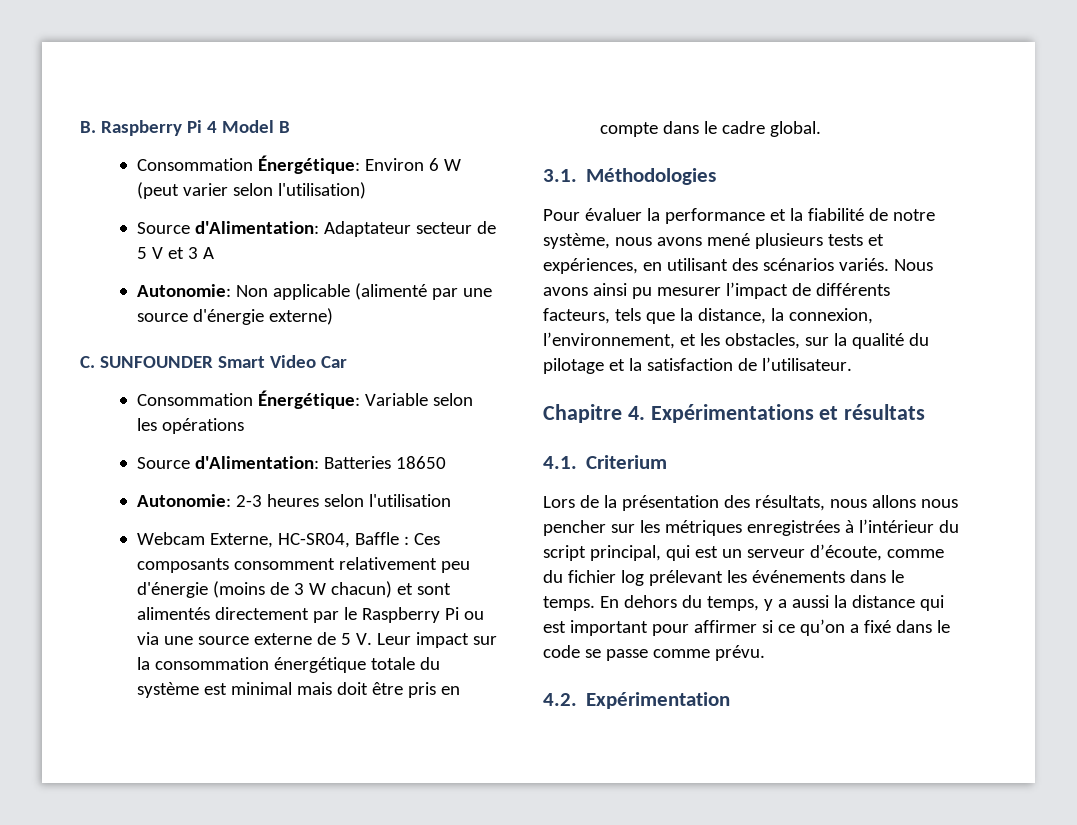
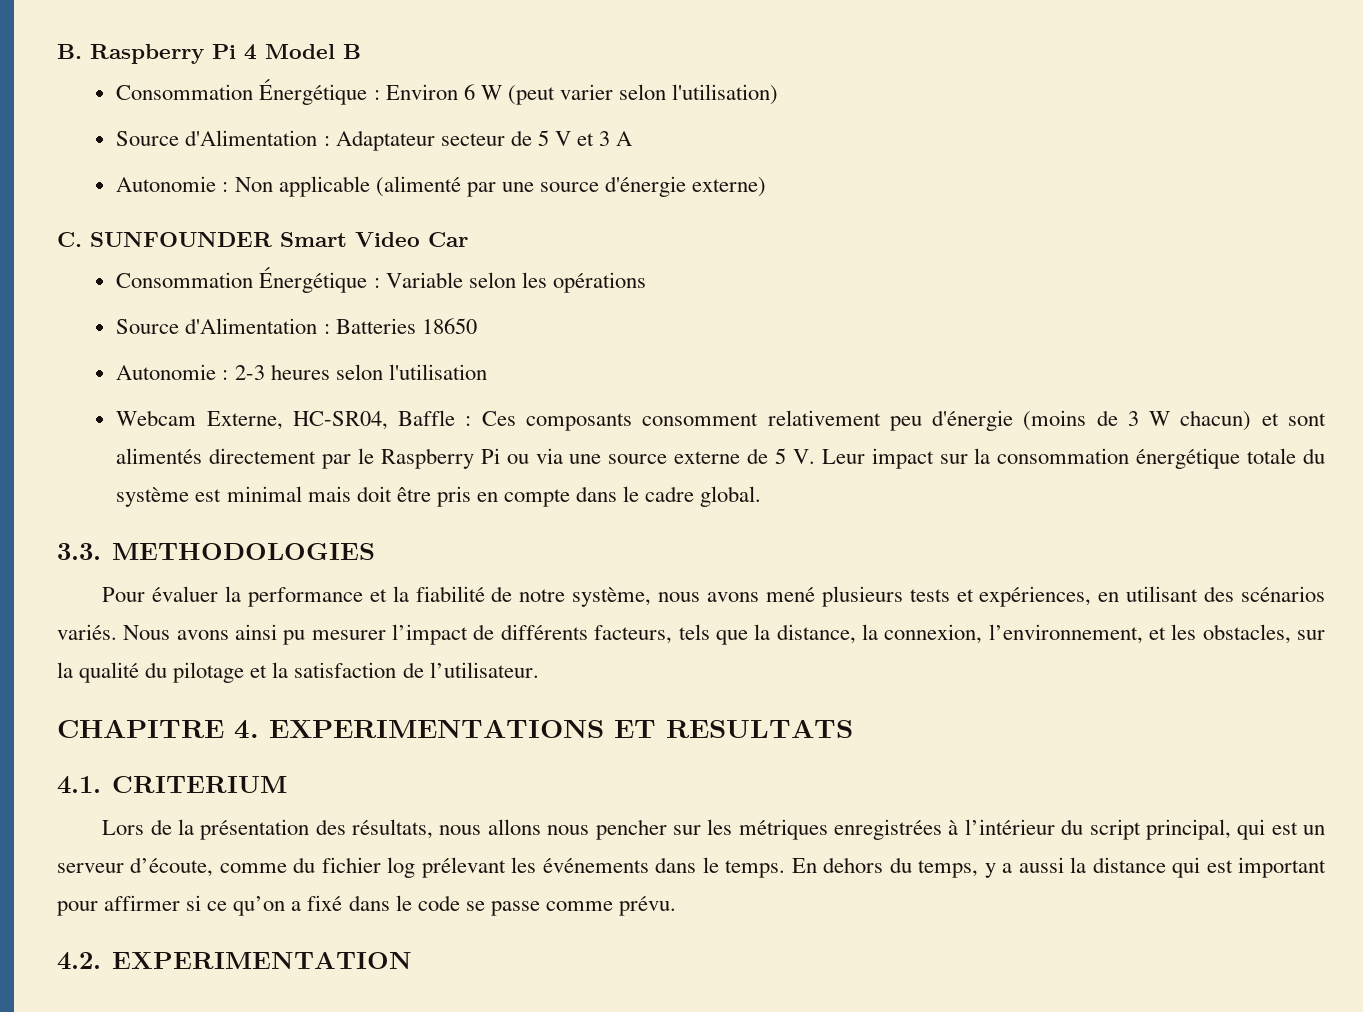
[257,155,360,174] Énergétique: -> [259,79,380,105] Énergétique :
[194,221,319,234] d'Alimentation: -> [185,130,330,146] d'Alimentation :
[136,284,231,297] Autonomie: -> [116,176,229,192] Autonomie :
[257,390,360,409] Énergétique: -> [259,267,380,293] Énergétique :
[194,456,319,469] d'Alimentation: -> [185,318,330,334] d'Alimentation :
[136,494,231,507] Autonomie: -> [116,364,229,380] Autonomie :
[543,168,717,185] 3.1. Méthodologies -> [57,543,376,560] 3.3. METHODOLOGIES
[543,404,926,423] Chapitre 4. Expérimentations et résultats -> [57,719,853,739] CHAPITRE 4. EXPERIMENTATIONS ET RESULTATS
[586,455,668,469] Criterium -> [112,776,288,793] CRITERIUM
[586,692,731,709] Expérimentation -> [112,952,413,969] EXPERIMENTATION

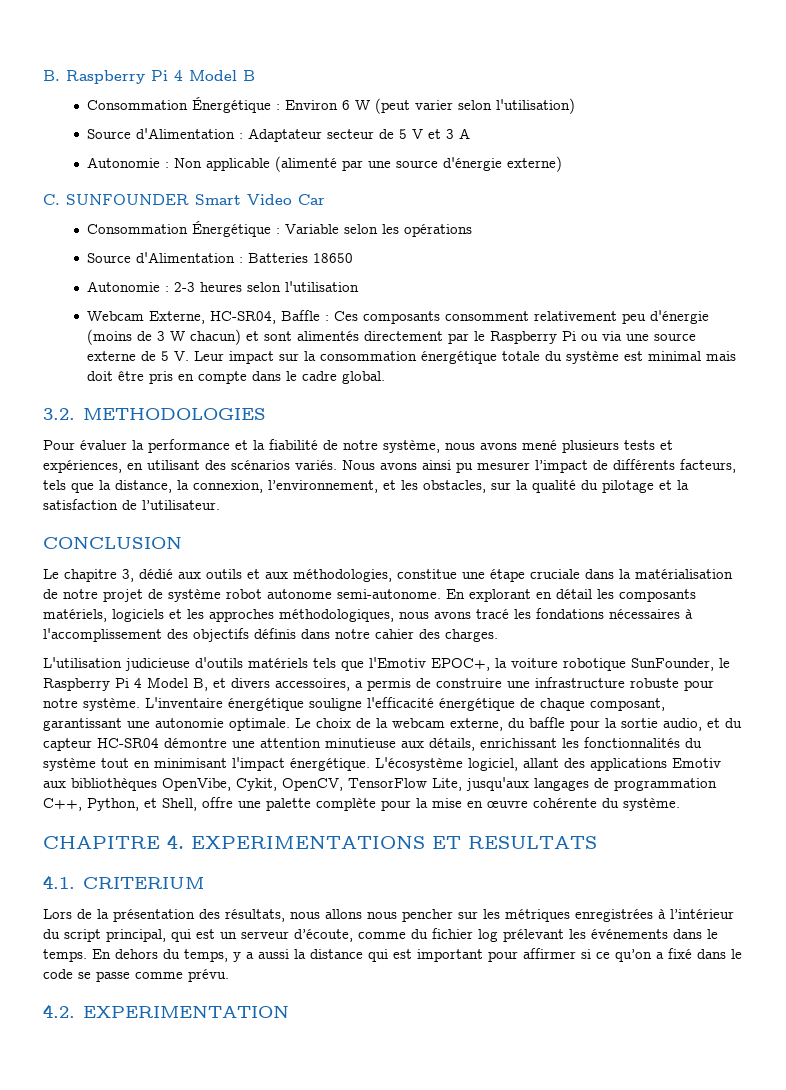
[57,543,101,560] 3.3. -> [43,408,75,420] 3.2.
(539, 670) none -> [43,536,182,549] [43,569,733,582] [43,589,696,602] [43,608,693,622] [43,628,498,642] [43,657,730,671] [43,677,714,691] [43,697,665,711] [43,717,742,731] [43,737,702,751] [43,757,721,771] [43,777,717,791] [43,797,680,811] // CONCLUSION // Le chapitre 3, dédié aux outils et aux méthodologies, constitue une étape cruciale dans la matérialisation de notre projet de système robot autonome semi-autonome. En explorant en détail les composants matériels, logiciels et les approches méthodologiques, nous avons tracé les fondations nécessaires à l'accomplissement des objectifs définis dans notre cahier des charges. // L'utilisation judicieuse d'outils matériels tels que l'Emotiv EPOC+, la voiture robotique SunFounder, le Raspberry Pi 4 Model B, et divers accessoires, a permis de construire une infrastructure robuste pour notre système. L'inventaire énergétique souligne l'efficacité énergétique de chaque composant, garantissant une autonomie optimale. Le choix de la webcam externe, du baffle pour la sortie audio, et du capteur HC-SR04 démontre une attention minutieuse aux détails, enrichissant les fonctionnalités du système tout en minimisant l'impact énergétique. L'écosystème logiciel, allant des applications Emotiv aux bibliothèques OpenVibe, Cykit, OpenCV, TensorFlow Lite, jusqu'aux langages de programmation C++, Python, et Shell, offre une palette complète pour la mise en œuvre cohérente du système.

